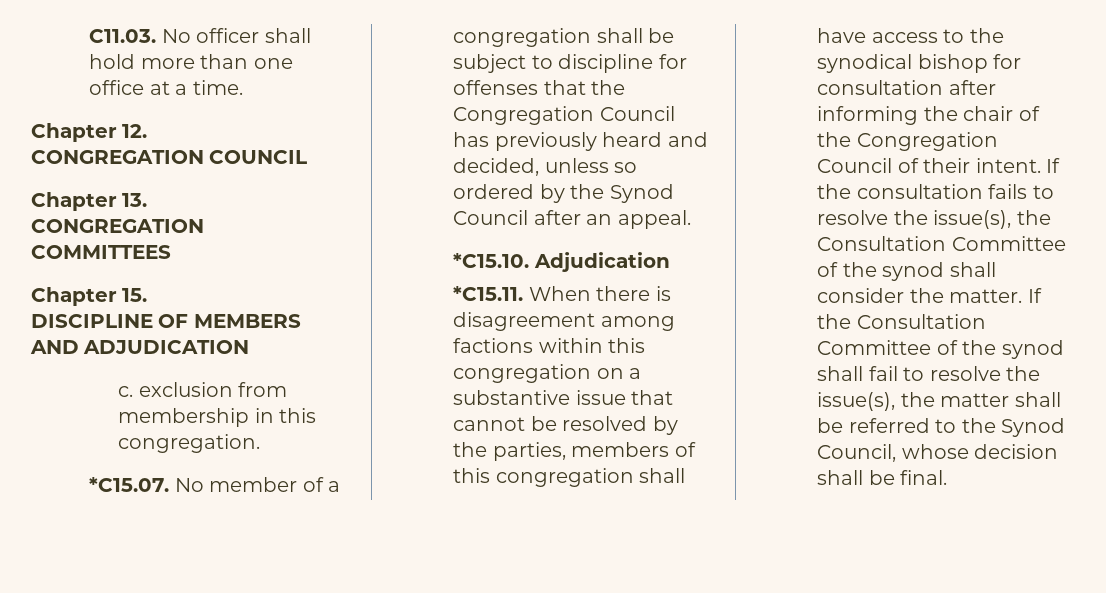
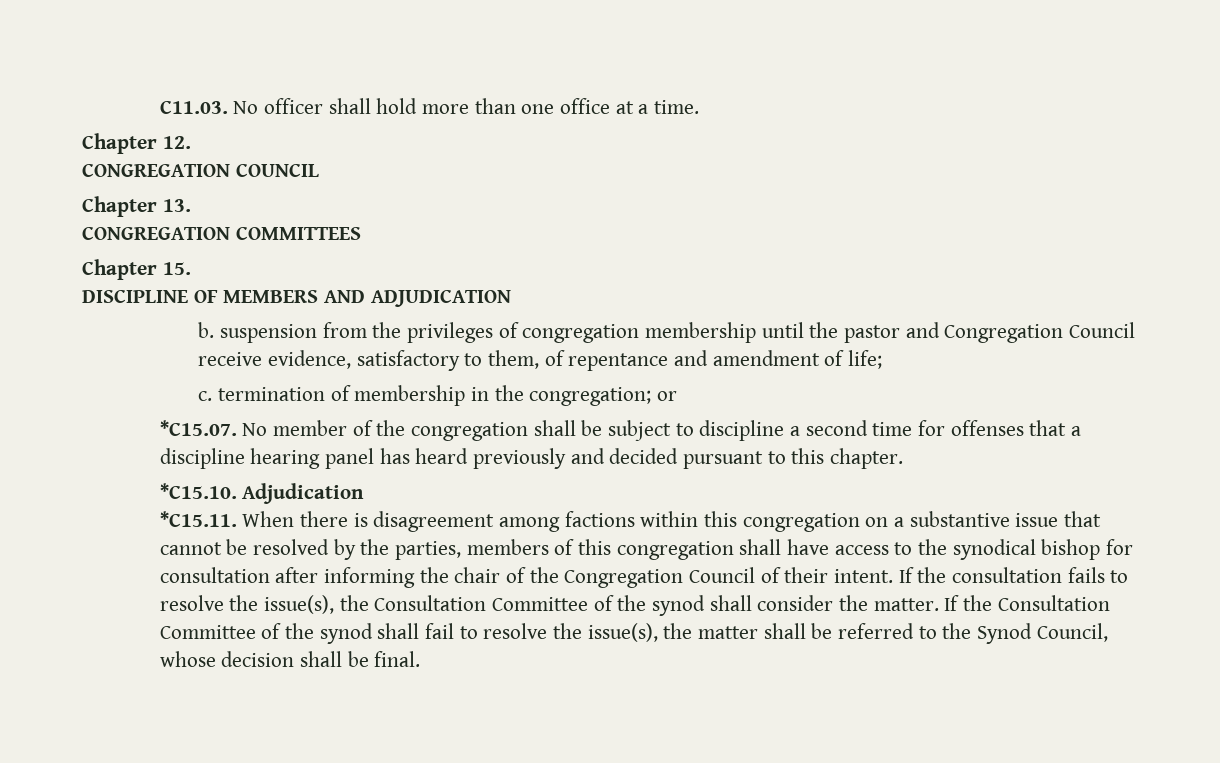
[118,382,288,397] [118,408,317,427] [118,434,261,453] c. exclusion from membership in this congregation. -> [198,322,1136,343] [198,350,883,371] [198,385,678,406] b. suspension from the privileges of congregation membership until the pastor and Congregation Council receive evidence, satisfactory to them, of repentance and amendment of life; // c. termination of membership in the congregation; or
[327,481,340,492] a -> [376,420,406,436] the
[658,54,687,69] [453,80,626,95] [453,106,675,125] [453,132,708,151] [453,158,638,176] [453,184,674,203] [453,210,691,229] for offenses that the Congregation Council has previously heard and decided, unless so ordered by the Synod Council after an appeal. -> [789,420,1082,436] [159,448,903,469] a second time for offenses that a discipline hearing panel has heard previously and decided pursuant to this chapter.

